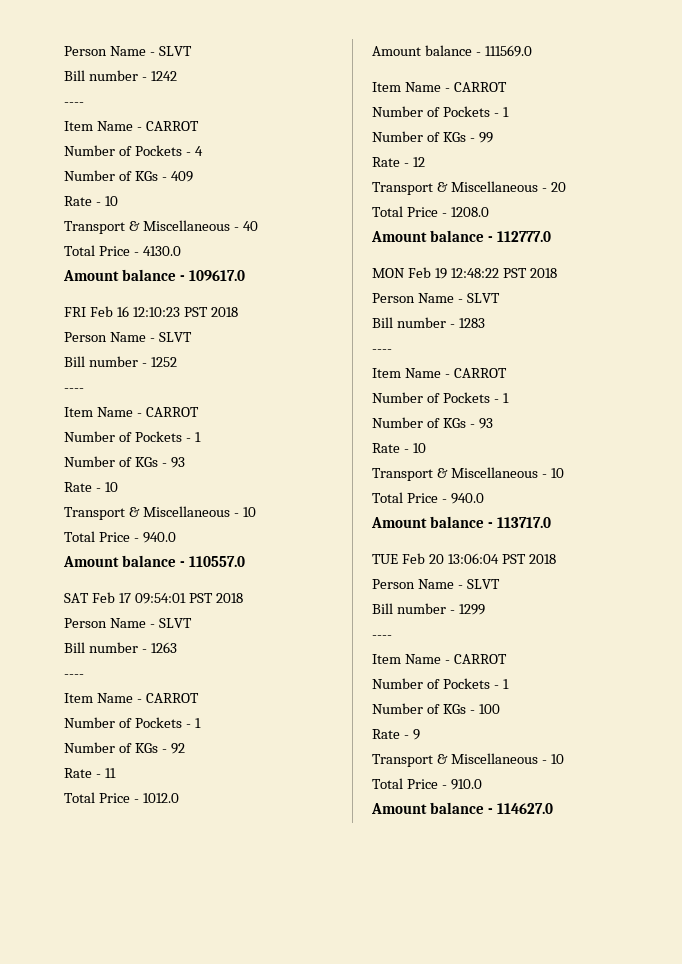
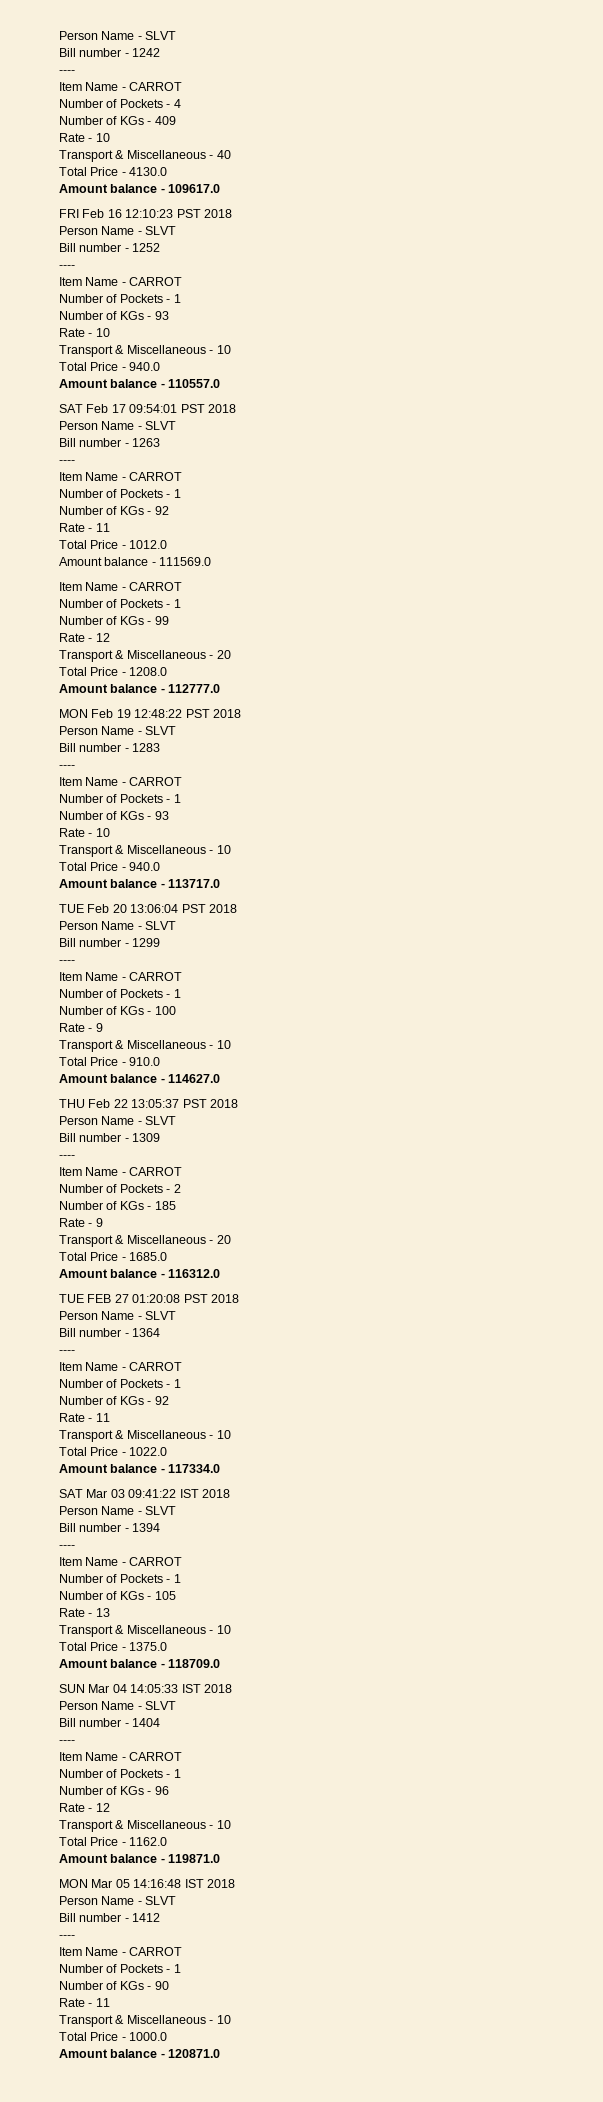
(553, 808) none -> [59,1099,238,1108] [59,1116,177,1125] [59,1133,161,1142] [59,1155,75,1159] [59,1167,183,1176] [59,1184,181,1193] [59,1201,176,1210] [59,1218,103,1227] [59,1235,231,1247] [59,1252,168,1261] [59,1269,221,1278] [59,1294,239,1303] [59,1311,177,1320] [59,1328,161,1337] [59,1350,75,1354] [59,1362,183,1371] [59,1379,181,1388] [59,1396,169,1405] [59,1413,110,1422] [59,1430,231,1442] [59,1447,168,1456] [59,1464,221,1473] [59,1489,230,1498] [59,1506,177,1515] [59,1523,161,1532] [59,1545,75,1549] [59,1557,183,1566] [59,1574,181,1583] [59,1591,176,1600] [59,1608,110,1617] [59,1625,231,1637] [59,1642,168,1651] [59,1659,221,1668] [59,1684,232,1693] [59,1701,177,1710] [59,1718,161,1727] [59,1740,75,1744] [59,1752,183,1761] [59,1769,181,1778] [59,1786,169,1795] [59,1803,110,1812] [59,1820,231,1832] [59,1837,168,1846] [59,1854,221,1863] [59,1879,235,1888] [59,1896,177,1905] [59,1913,161,1922] [59,1935,75,1939] [59,1947,183,1956] [59,1964,181,1973] [59,1981,169,1990] [59,1998,110,2007] [59,2015,231,2027] [59,2032,168,2041] [59,2049,221,2058] // THU Feb 22 13:05:37 PST 2018 // Person Name - SLVT // Bill number - 1309 // ---- // Item Name - CARROT // Number of Pockets - 2 // Number of KGs - 185 // Rate - 9 // Transport & Miscellaneous - 20 // Total Price - 1685.0 // Amount balance - 116312.0 // TUE FEB 27 01:20:08 PST 2018 // Person Name - SLVT // Bill number - 1364 // ---- // Item Name - CARROT // Number of Pockets - 1 // Number of KGs - 92 // Rate - 11 // Transport & Miscellaneous - 10 // Total Price - 1022.0 // Amount balance - 117334.0 // SAT Mar 03 09:41:22 IST 2018 // Person Name - SLVT // Bill number - 1394 // ---- // Item Name - CARROT // Number of Pockets - 1 // Number of KGs - 105 // Rate - 13 // Transport & Miscellaneous - 10 // Total Price - 1375.0 // Amount balance - 118709.0 // SUN Mar 04 14:05:33 IST 2018 // Person Name - SLVT // Bill number - 1404 // ---- // Item Name - CARROT // Number of Pockets - 1 // Number of KGs - 96 // Rate - 12 // Transport & Miscellaneous - 10 // Total Price - 1162.0 // Amount balance - 119871.0 // MON Mar 05 14:16:48 IST 2018 // Person Name - SLVT // Bill number - 1412 // ---- // Item Name - CARROT // Number of Pockets - 1 // Number of KGs - 90 // Rate - 11 // Transport & Miscellaneous - 10 // Total Price - 1000.0 // Amount balance - 120871.0

